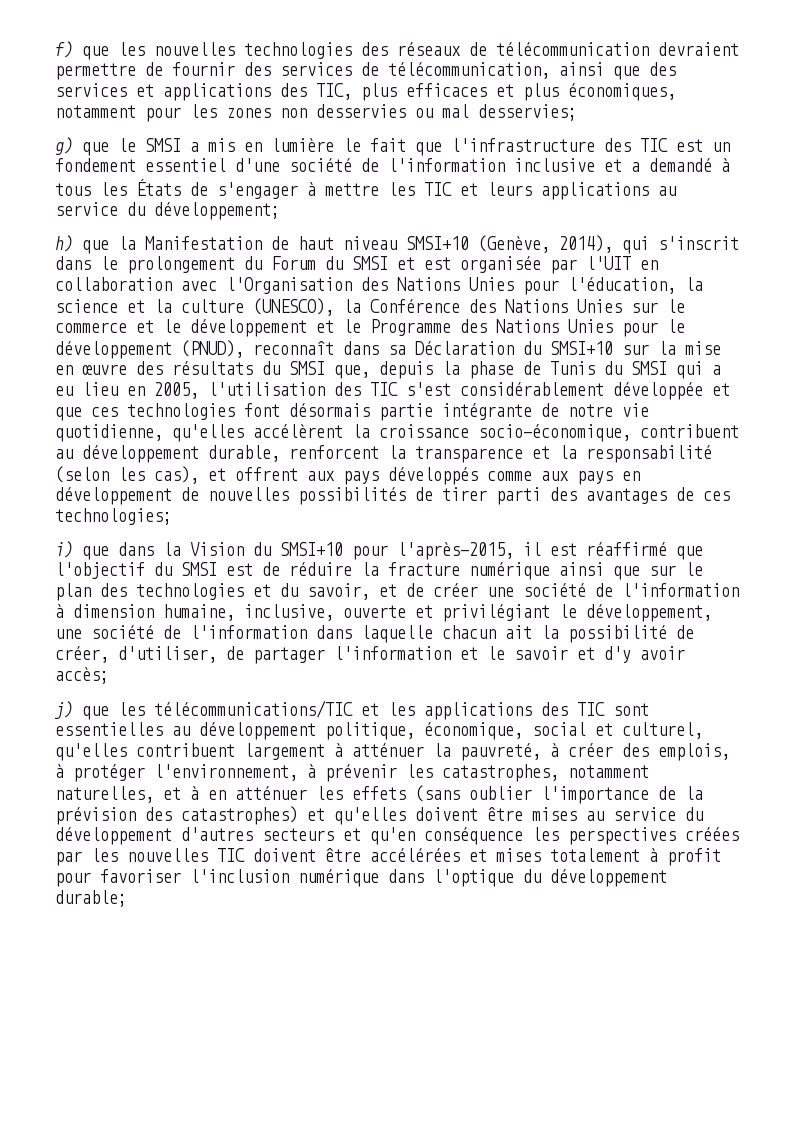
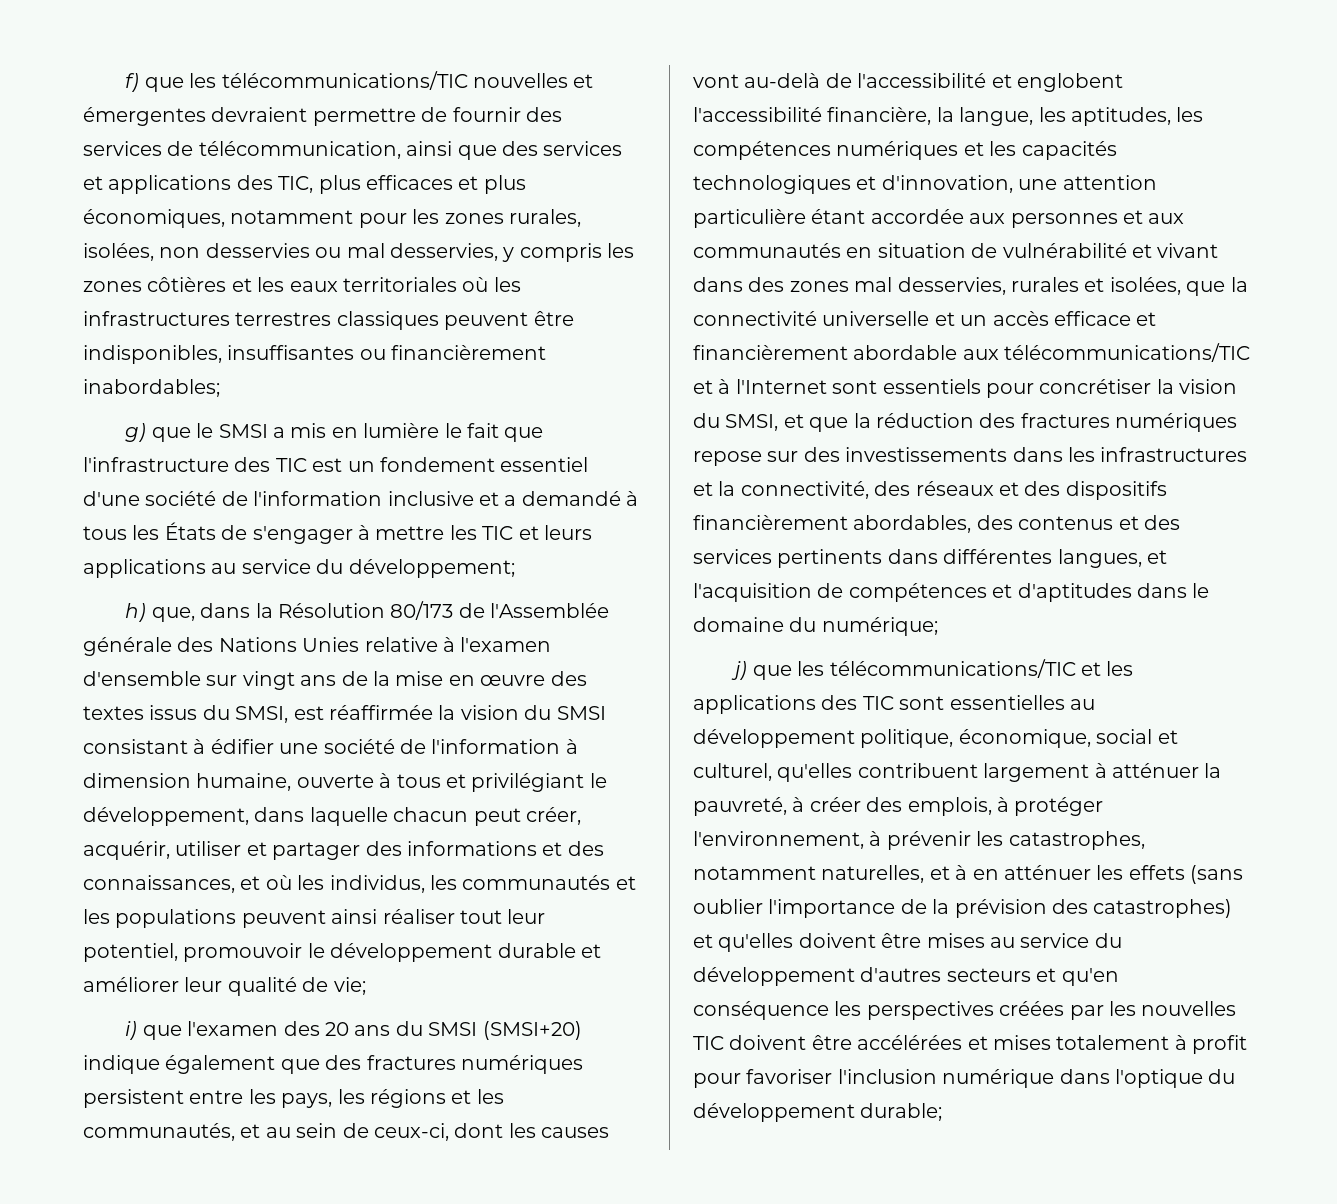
[154,42,649,59] nouvelles technologies des réseaux de télécommunication -> [221,71,594,90] [83,107,206,126] télécommunications/TIC nouvelles et émergentes
(271, 113) none -> [508,209,581,227] [83,243,154,261] rurales, isolées,
[478,104,577,121] desservies; -> [390,243,635,262] [83,277,521,292] [83,311,574,330] [83,345,547,364] [83,379,220,397] desservies, y compris les zones côtières et les eaux territoriales où les infrastructures terrestres classiques peuvent être indisponibles, insuffisantes ou financièrement inabordables;
[82,235,739,254] [55,256,658,274] [55,277,703,295] [55,298,685,316] [55,319,685,337] [55,340,649,359] que la Manifestation de haut niveau SMSI+10 (Genève, 2014), qui s'inscrit dans le prolongement du Forum du SMSI et est organisée par l'UIT en collaboration avec l'Organisation des Nations Unies pour l'éducation, la science et la culture (UNESCO), la Conférence des Nations Unies sur le commerce et le développement et le Programme des Nations Unies pour le développement (PNUD), reconnaît dans sa Déclaration du SMSI+10 sur -> [151,601,610,622] [83,637,552,656] [83,671,368,690] que, dans la Résolution 80/173 de l'Assemblée générale des Nations Unies relative à l'examen d'ensemble sur vingt ans de
[172,361,721,379] [55,382,730,400] [55,403,649,421] [55,424,739,442] [55,445,712,463] [55,466,640,485] [55,487,730,505] [55,508,172,525] [55,541,703,560] [55,562,703,580] [55,583,478,601] résultats du SMSI que, depuis la phase de Tunis du SMSI qui a eu lieu en 2005, l'utilisation des TIC s'est considérablement développée et que ces technologies font désormais partie intégrante de notre vie quotidienne, qu'elles accélèrent la croissance socio-économique, contribuent au développement durable, renforcent la transparence et la responsabilité (selon les cas), et offrent aux pays développés comme aux pays en développement de nouvelles possibilités de tirer parti des avantages de ces technologies; // i) que dans la Vision du SMSI+10 pour l'après-2015, il est réaffirmé que l'objectif du SMSI est de réduire la fracture numérique ainsi que sur le plan des technologies et du savoir, et de créer -> [83,705,606,723] [83,739,274,754] textes issus du SMSI, est réaffirmée la vision du SMSI consistant à édifier
[244,604,406,621] inclusive, ouverte -> [296,773,441,788] ouverte à tous
[55,625,694,643] [55,646,685,664] [55,667,109,684] une société de l'information dans laquelle chacun ait la possibilité de créer, d'utiliser, de partager l'information et le savoir et d'y avoir accès; -> [254,807,581,826] [83,841,604,860] [83,875,636,893] [83,909,546,928] [83,943,601,962] [83,977,366,996] [125,1021,582,1040] [83,1055,583,1074] [83,1089,504,1108] [83,1123,610,1141] [693,73,1123,92] [693,107,1204,126] [693,141,1117,160] [693,175,1157,194] [693,209,1185,228] [693,243,1219,258] [693,277,1248,296] [693,311,1157,326] [693,343,1251,362] [693,379,1238,398] [693,413,1238,432] [693,447,1248,466] [693,481,1167,500] [693,515,1180,533] [693,549,1167,568] [693,583,1210,602] [693,617,938,636] dans laquelle chacun peut créer, acquérir, utiliser et partager des informations et des connaissances, et où les individus, les communautés et les populations peuvent ainsi réaliser tout leur potentiel, promouvoir le développement durable et améliorer leur qualité de vie; // i) que l'examen des 20 ans du SMSI (SMSI+20) indique également que des fractures numériques persistent entre les pays, les régions et les communautés, et au sein de ceux-ci, dont les causes vont au-delà de l'accessibilité et englobent l'accessibilité financière, la langue, les aptitudes, les compétences numériques et les capacités technologiques et d'innovation, une attention particulière étant accordée aux personnes et aux communautés en situation de vulnérabilité et vivant dans des zones mal desservies, rurales et isolées, que la connectivité universelle et un accès efficace et financièrement abordable aux télécommunications/TIC et à l'Internet sont essentiels pour concrétiser la vision du SMSI, et que la réduction des fractures numériques repose sur des investissements dans les infrastructures et la connectivité, des réseaux et des dispositifs financièrement abordables, des contenus et des services pertinents dans différentes langues, et l'acquisition de compétences et d'aptitudes dans le domaine du numérique;

